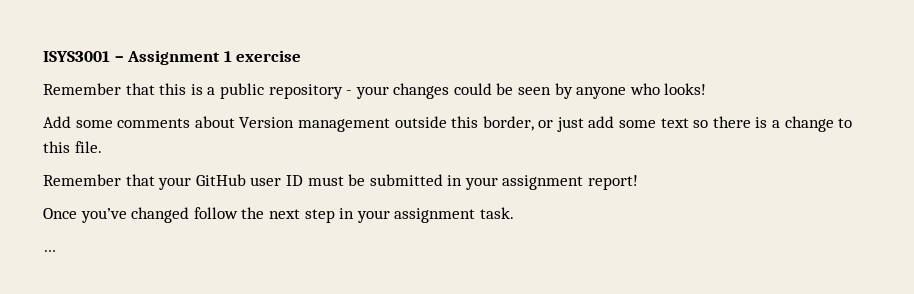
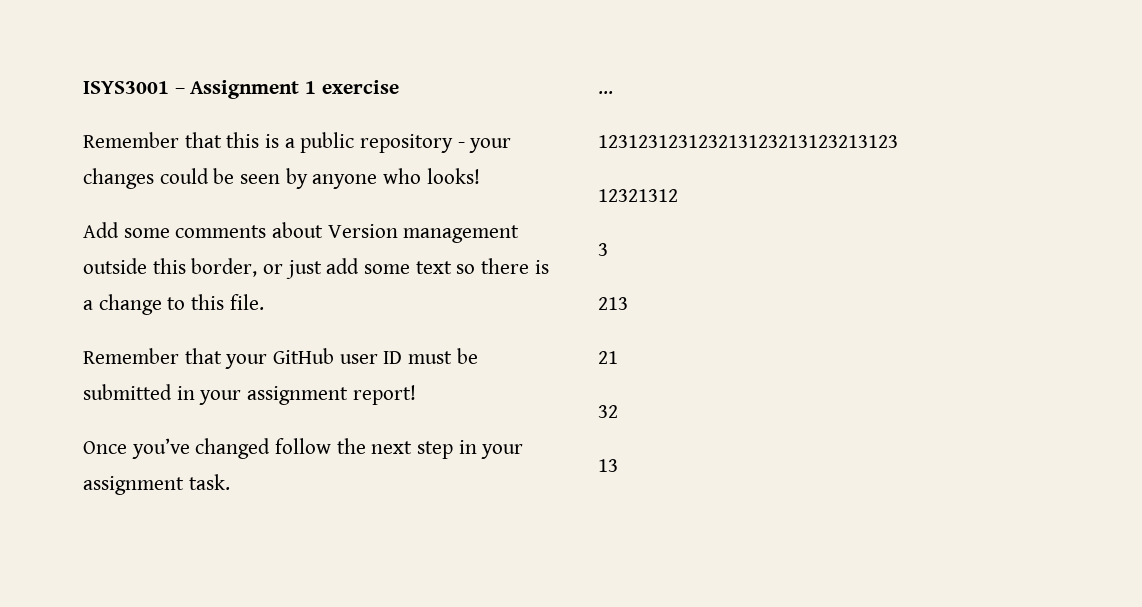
(56, 251) none -> [598,135,898,148] [598,189,678,202] [598,243,608,256] [598,297,628,310] [598,351,618,364] [598,405,618,418] [598,459,618,472] // 123123123123213123213123213123 // 12321312 // 3 // 213 // 21 // 32 // 13

